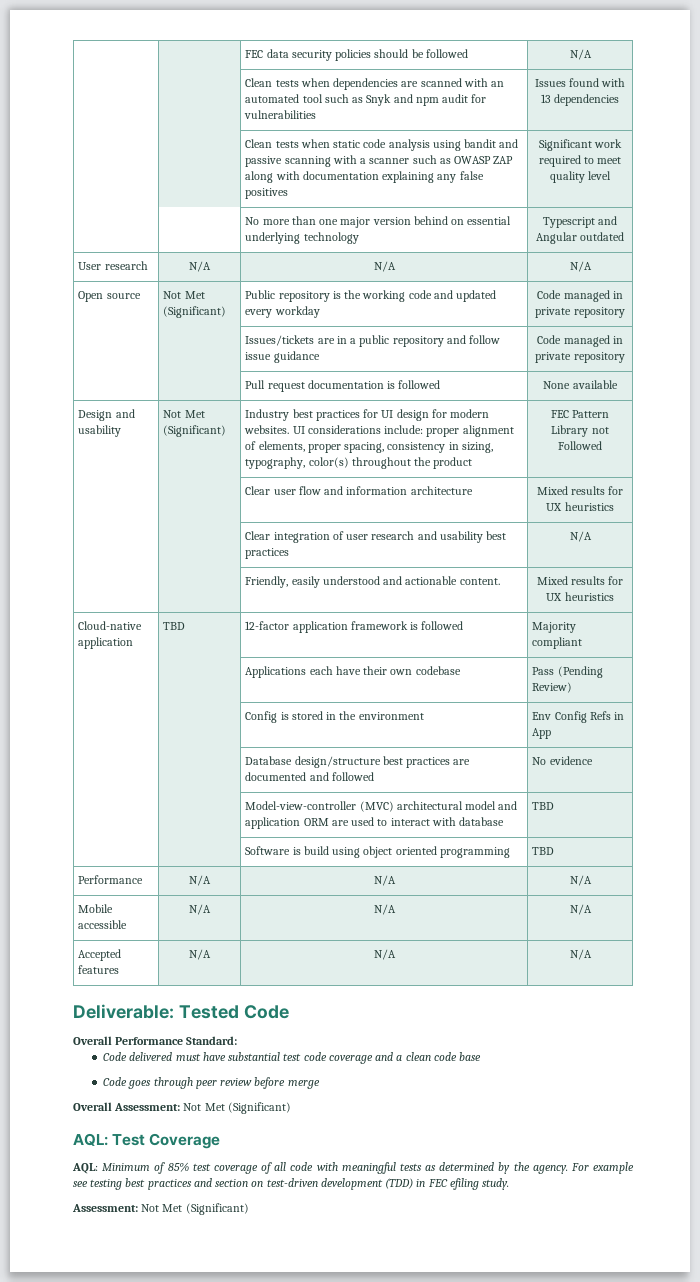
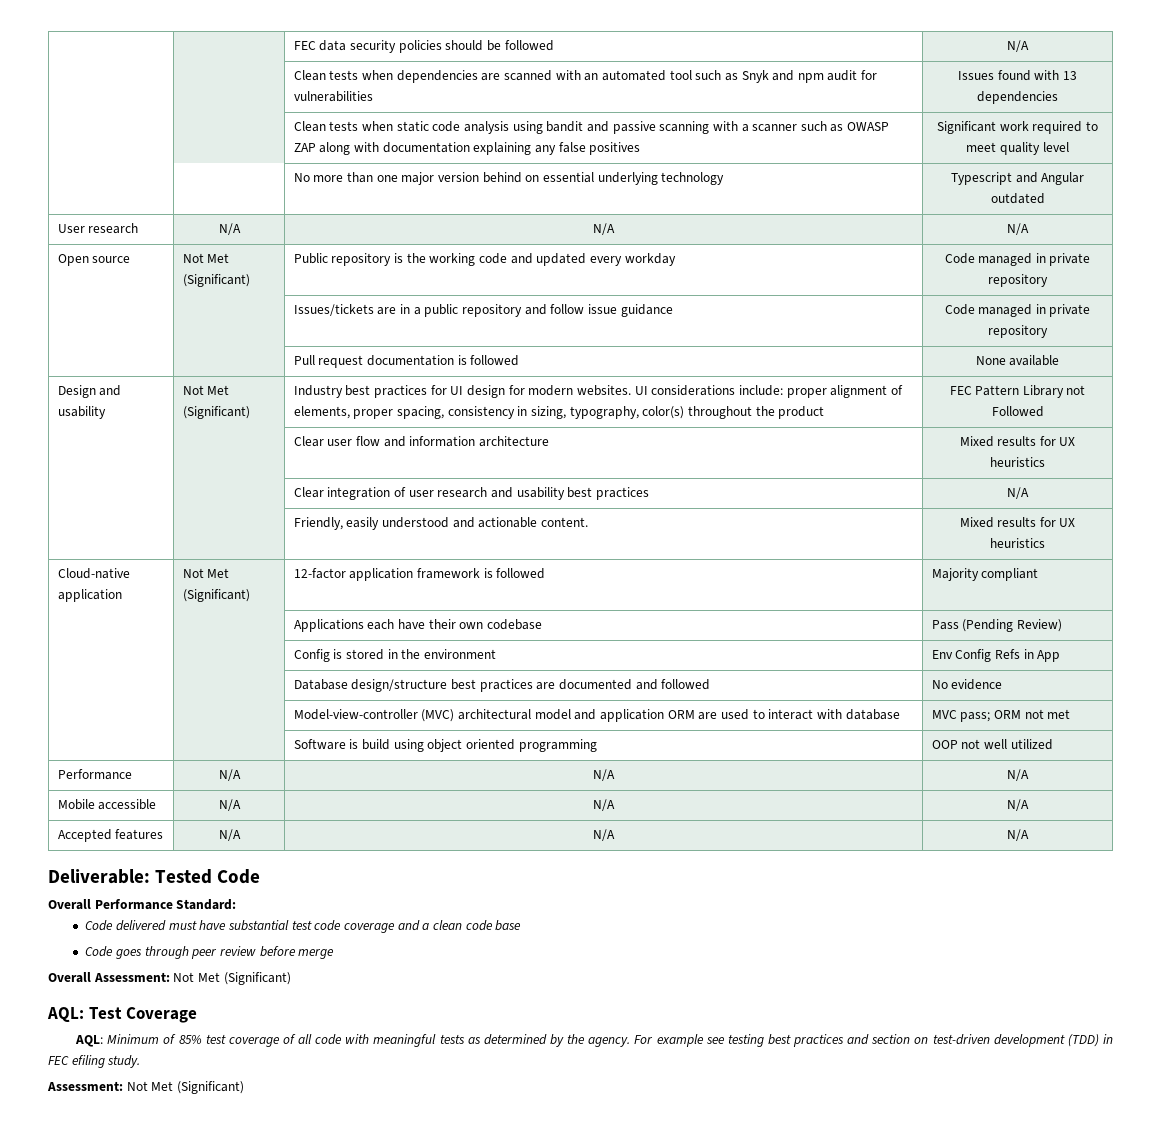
[163,622,186,630] TBD -> [182,568,230,578] [182,589,250,602] Not Met (Significant)
[532,802,555,810] TBD -> [931,709,1071,722] MVC pass; ORM not met
[532,847,555,855] TBD -> [931,739,1053,750] OOP not well utilized

